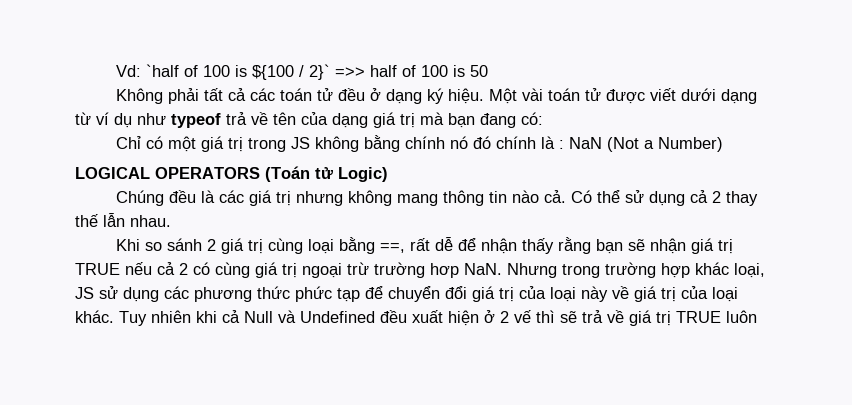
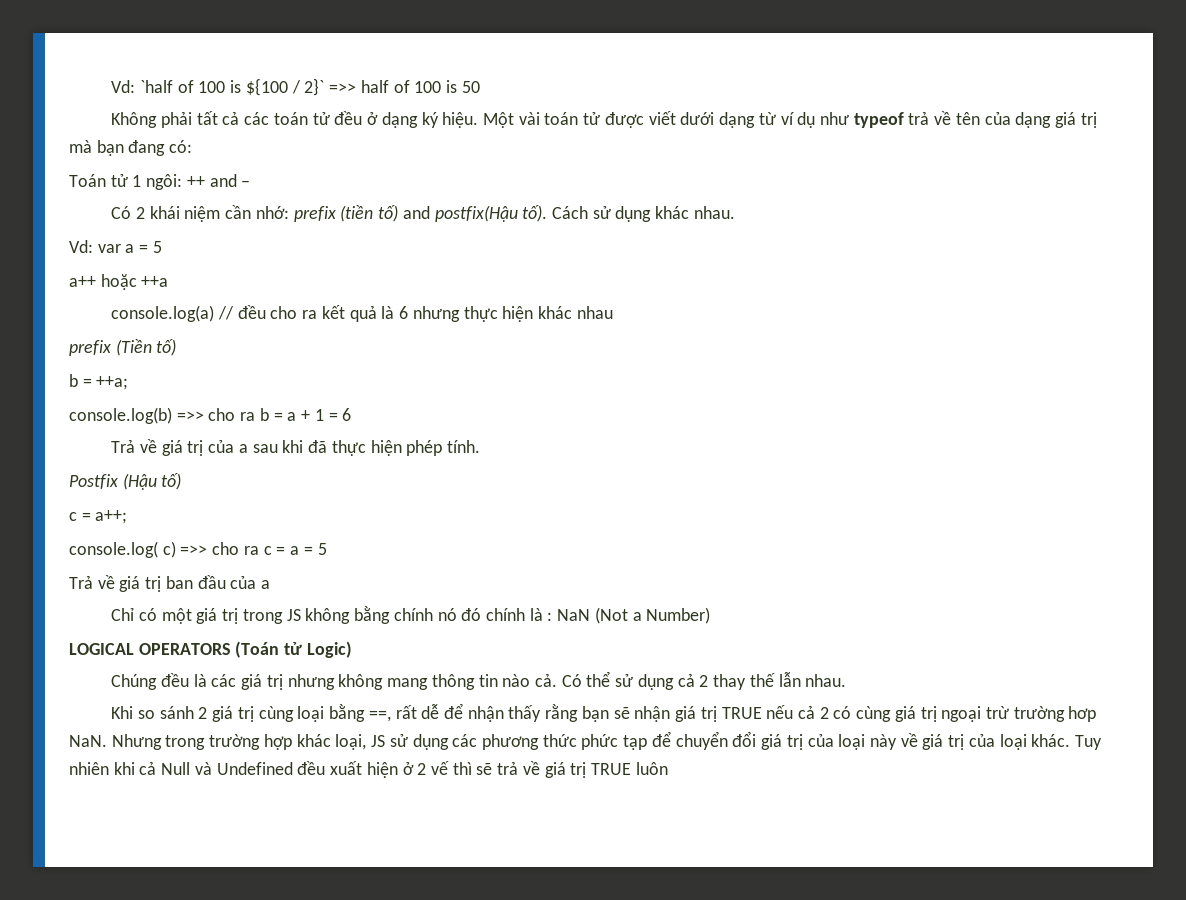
(543, 118) none -> [69,174,251,190] [111,205,735,222] [69,240,162,253] [69,274,169,290] [111,305,613,322] [69,339,177,356] [69,374,129,390] [69,407,352,424] [111,439,480,456] [69,473,182,490] [69,510,128,524] [69,541,327,558] [69,575,271,592] // Toán tử 1 ngôi: ++ and – // Có 2 khái niệm cần nhớ: prefix (tiền tố) and postfix(Hậu tố). Cách sử dụng khác nhau. // Vd: var a = 5 // a++ hoặc ++a // console.log(a) // đều cho ra kết quả là 6 nhưng thực hiện khác nhau // prefix (Tiền tố) // b = ++a; // console.log(b) =>> cho ra b = a + 1 = 6 // Trả về giá trị của a sau khi đã thực hiện phép tính. // Postfix (Hậu tố) // c = a++; // console.log( c) =>> cho ra c = a = 5 // Trả về giá trị ban đầu của a

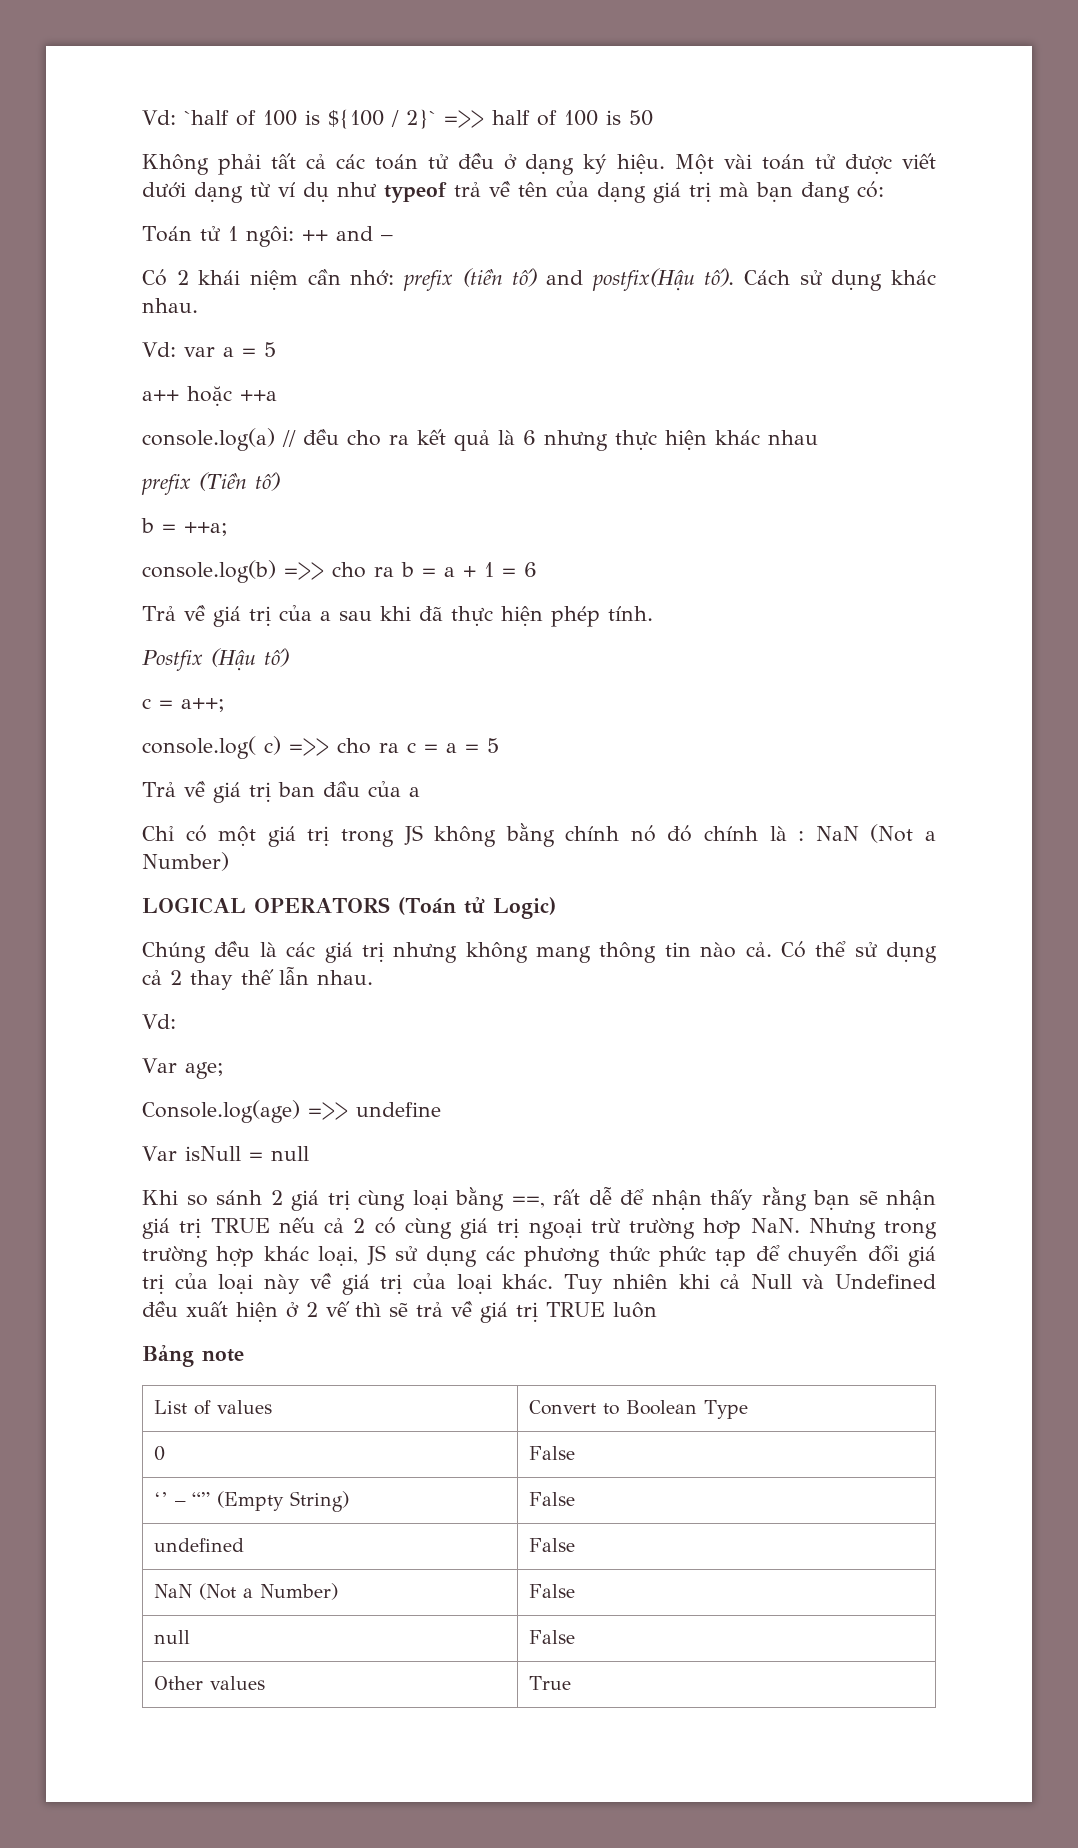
(847, 680) none -> [142,1014,176,1029] [142,1058,224,1079] [142,1100,441,1123] [142,1146,309,1161] // Vd: // Var age; // Console.log(age) =>> undefine // Var isNull = null
(668, 768) none -> [142,1345,244,1367] [153,1400,272,1415] [528,1400,748,1419] [153,1446,165,1461] [528,1446,575,1460] [153,1491,349,1512] [528,1492,575,1506] [153,1538,244,1552] [528,1538,575,1552] [153,1583,338,1600] [528,1584,575,1598] [153,1630,190,1644] [528,1630,575,1644] [153,1676,265,1690] [528,1676,571,1690] // Bảng note // List of values | Convert to Boolean Type // 0 | False // ‘’ – “” (Empty String) | False // undefined | False // NaN (Not a Number) | False // null | False // Other values | True

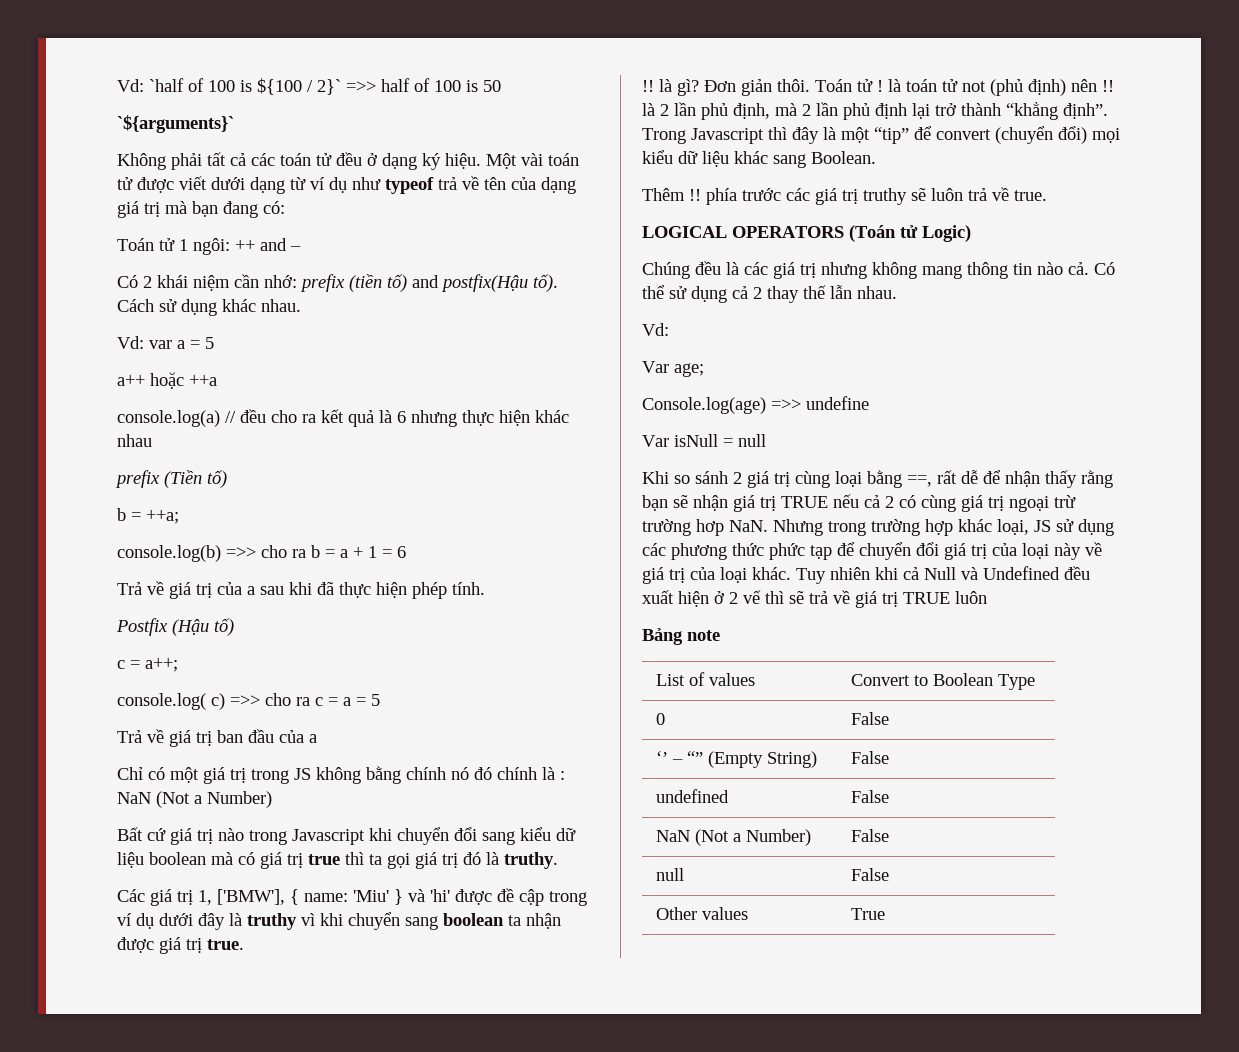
(653, 118) none -> [117,115,234,133] // `${arguments}`
(229, 861) none -> [117,827,576,845] [117,852,558,869] [117,888,587,906] [117,912,561,930] [117,937,244,954] [642,79,1114,96] [642,102,1108,120] [642,126,1120,144] [642,150,876,168] [642,187,1047,205] // Bất cứ giá trị nào trong Javascript khi chuyển đổi sang kiểu dữ liệu boolean mà có giá trị true thì ta gọi giá trị đó là truthy. // Các giá trị 1, ['BMW'], { name: 'Miu' } và 'hi' được đề cập trong ví dụ dưới đây là truthy vì khi chuyển sang boolean ta nhận được giá trị true. // !! là gì? Đơn giản thôi. Toán tử ! là toán tử not (phủ định) nên !! là 2 lần phủ định, mà 2 lần phủ định lại trở thành “khẳng định”. Trong Javascript thì đây là một “tip” để convert (chuyển đổi) mọi kiểu dữ liệu khác sang Boolean. // Thêm !! phía trước các giá trị truthy sẽ luôn trả về true.

